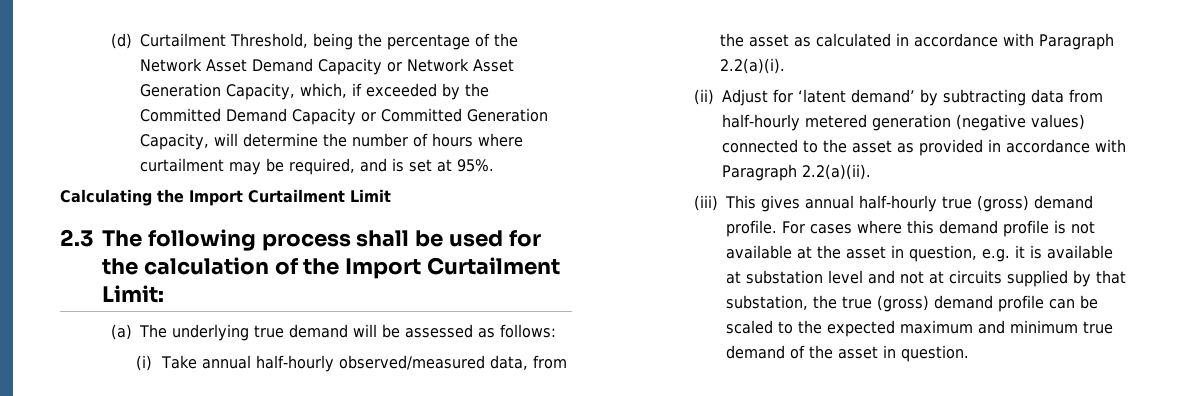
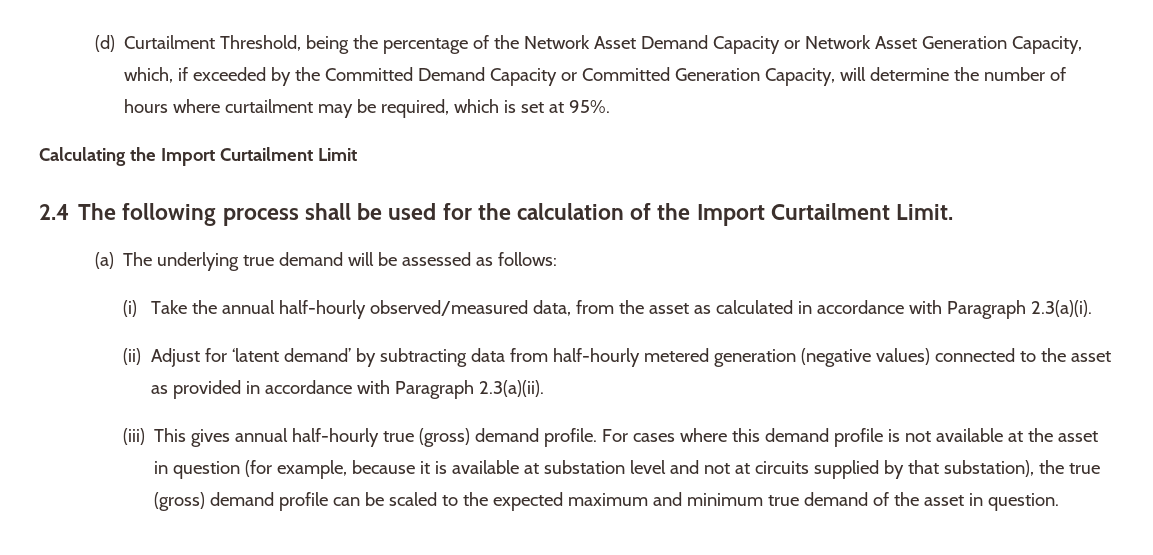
[359,158,387,172] and -> [454,99,500,113] which
[60,229,94,247] 2.3 -> [39,204,69,220] 2.4
[102,285,164,303] Limit: -> [895,204,953,220] Limit.
(197, 362) none -> [192,300,218,314] the
[719,58,785,74] 2.2(a)(i). -> [1031,300,1093,317] 2.3(a)(i).
[802,164,872,180] 2.2(a)(ii). -> [479,380,545,397] 2.3(a)(ii).
[909,245,1011,262] question, e.g. -> [173,460,416,479] question (for example, because
[726,295,809,310] substation, -> [944,460,1035,477] substation),

